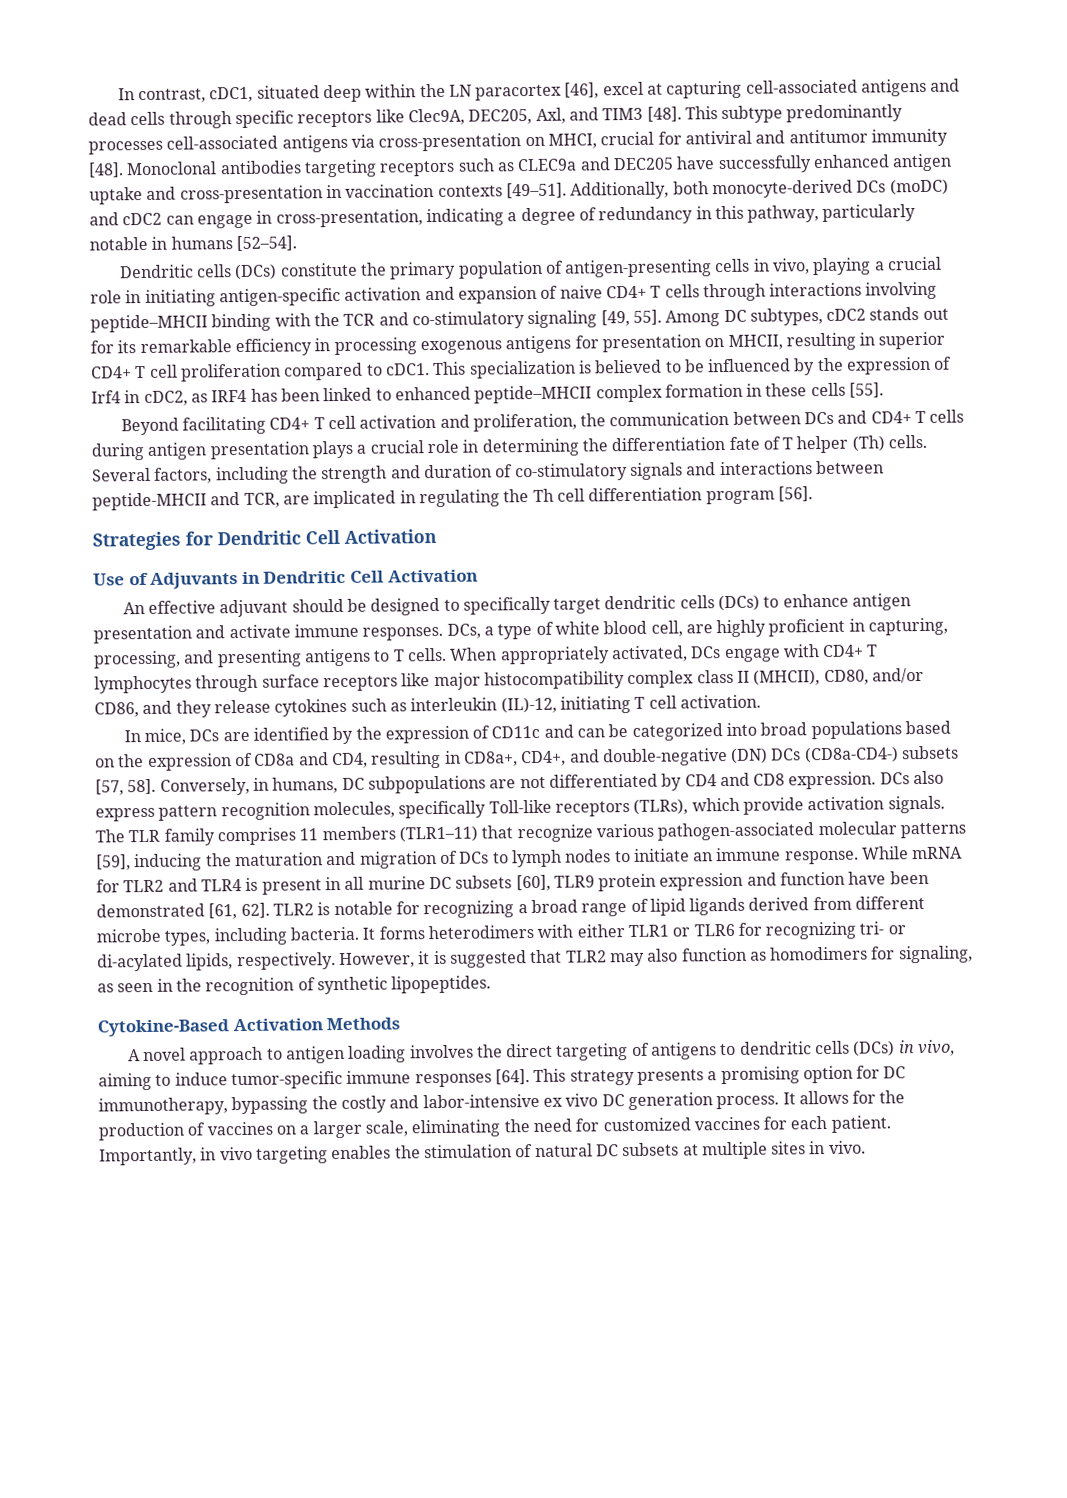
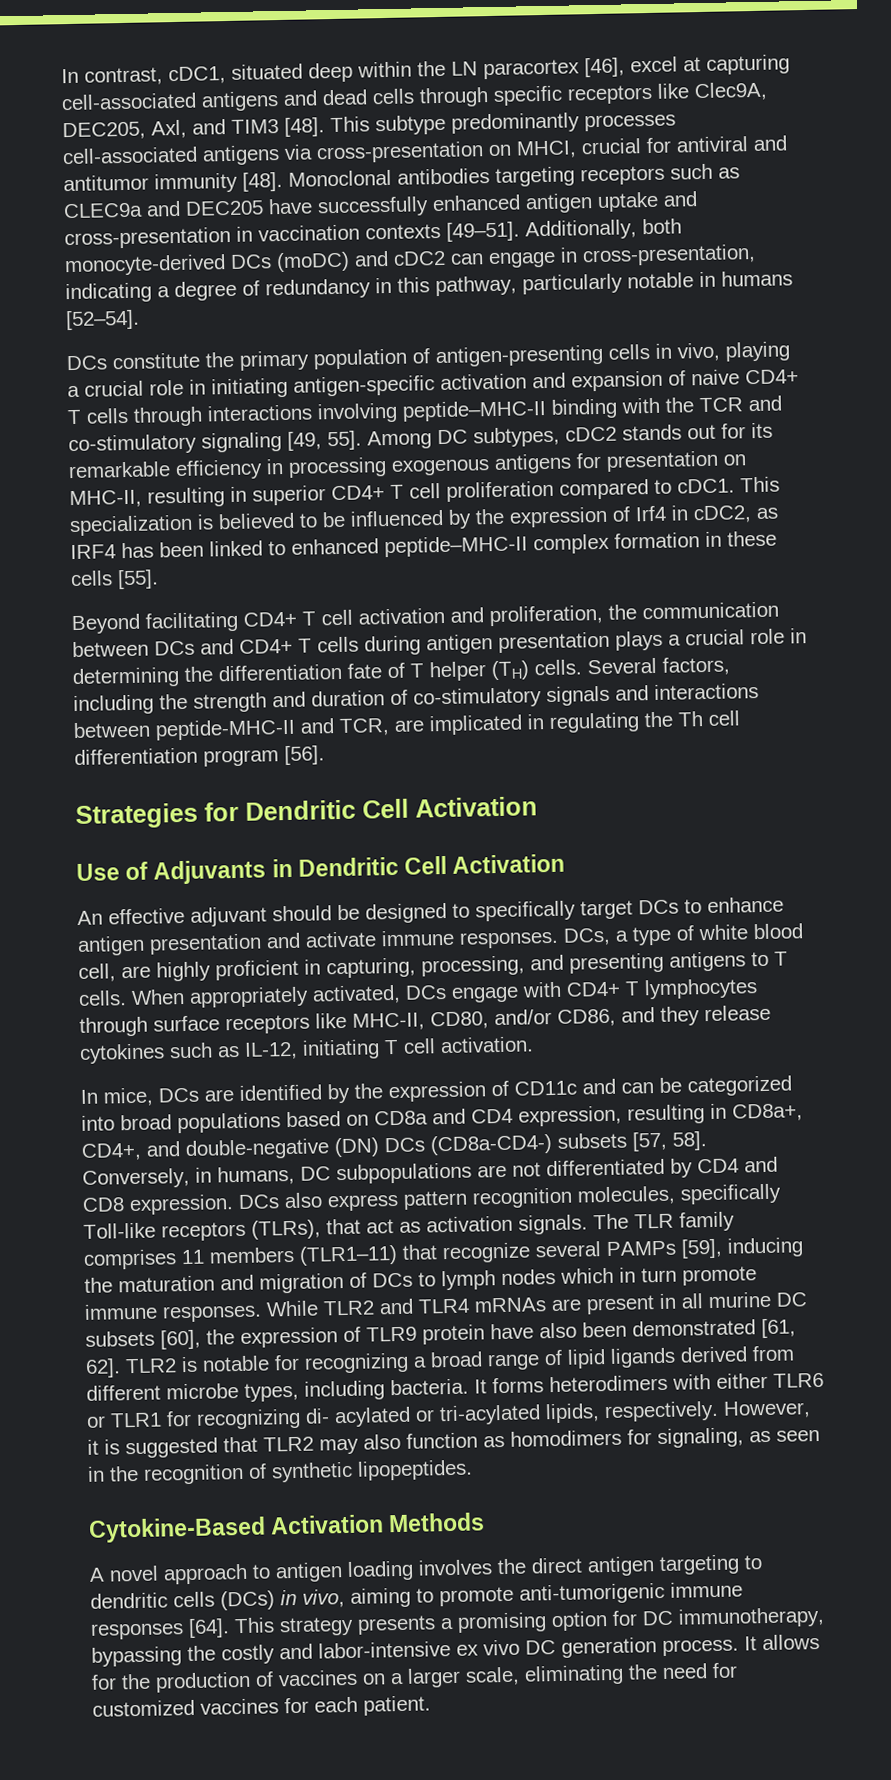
[118,263,278,281] Dendritic cells (DCs) -> [66,355,108,371] DCs
[90,314,208,333] peptide–MHCII -> [402,400,547,422] peptide–MHC-II
[727,334,783,350] MHCII, -> [69,489,142,509] MHC-II,
[474,385,593,404] peptide–MHCII -> [384,535,528,558] peptide–MHC-II
[851,435,885,452] (Th) -> [491,660,530,681] (TH)
[92,492,207,511] peptide-MHCII -> [155,718,296,741] peptide-MHC-II
[604,594,761,612] dendritic cells (DCs) -> [638,899,679,915] DCs
[433,669,821,691] major histocompatibility complex class II (MHCII), -> [352,1012,425,1031] MHC-II,
[410,696,557,714] interleukin (IL)-12, -> [244,1041,298,1060] IL-12,
[118,752,368,771] the expression of CD8a and CD4, -> [374,1105,622,1127] CD8a and CD4 expression,
[691,797,804,815] which provide -> [326,1218,421,1235] that act as
[595,821,966,841] various pathogen-associated molecular patterns -> [535,1240,676,1258] several PAMPs
[614,846,964,865] [96,879,120,893] to initiate an immune response. While mRNA for -> [560,1266,757,1286] [84,1300,319,1323] which in turn promote immune responses. While
[245,877,259,891] is -> [474,1297,582,1313] mRNAs are
[553,871,887,892] TLR9 protein expression and function have -> [206,1322,577,1348] the expression of TLR9 protein have also
[627,921,906,940] [97,953,183,972] TLR1 or TLR6 for recognizing tri- or di-acylated -> [773,1372,824,1388] [86,1404,541,1430] TLR6 or TLR1 for recognizing di- acylated or tri-acylated
[556,1042,718,1061] targeting of antigens -> [587,1554,740,1577] antigen targeting
[174,1070,343,1090] induce tumor-specific -> [439,1582,665,1607] promote anti-tumorigenic
[99,1140,866,1166] Importantly, in vivo targeting enables the stimulation of natural DC subsets at multiple sites in vivo. -> (431, 1705) none

